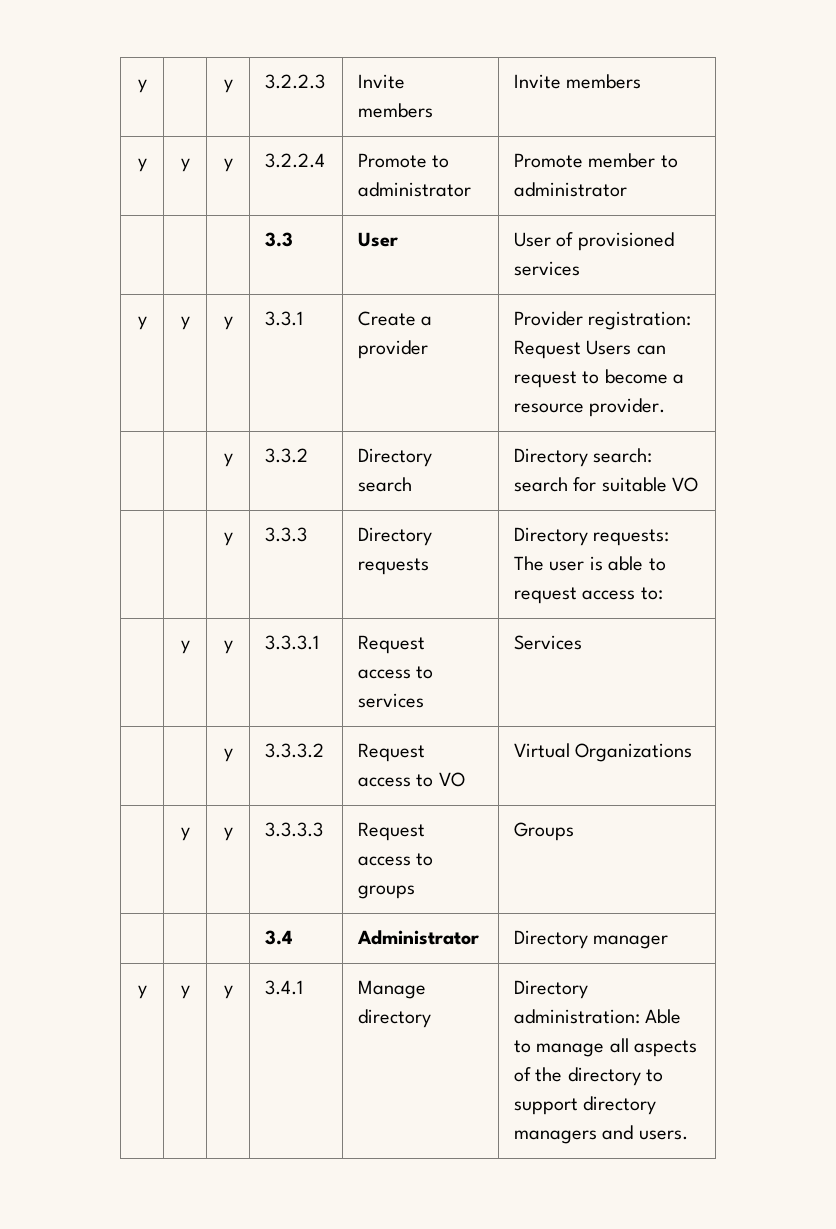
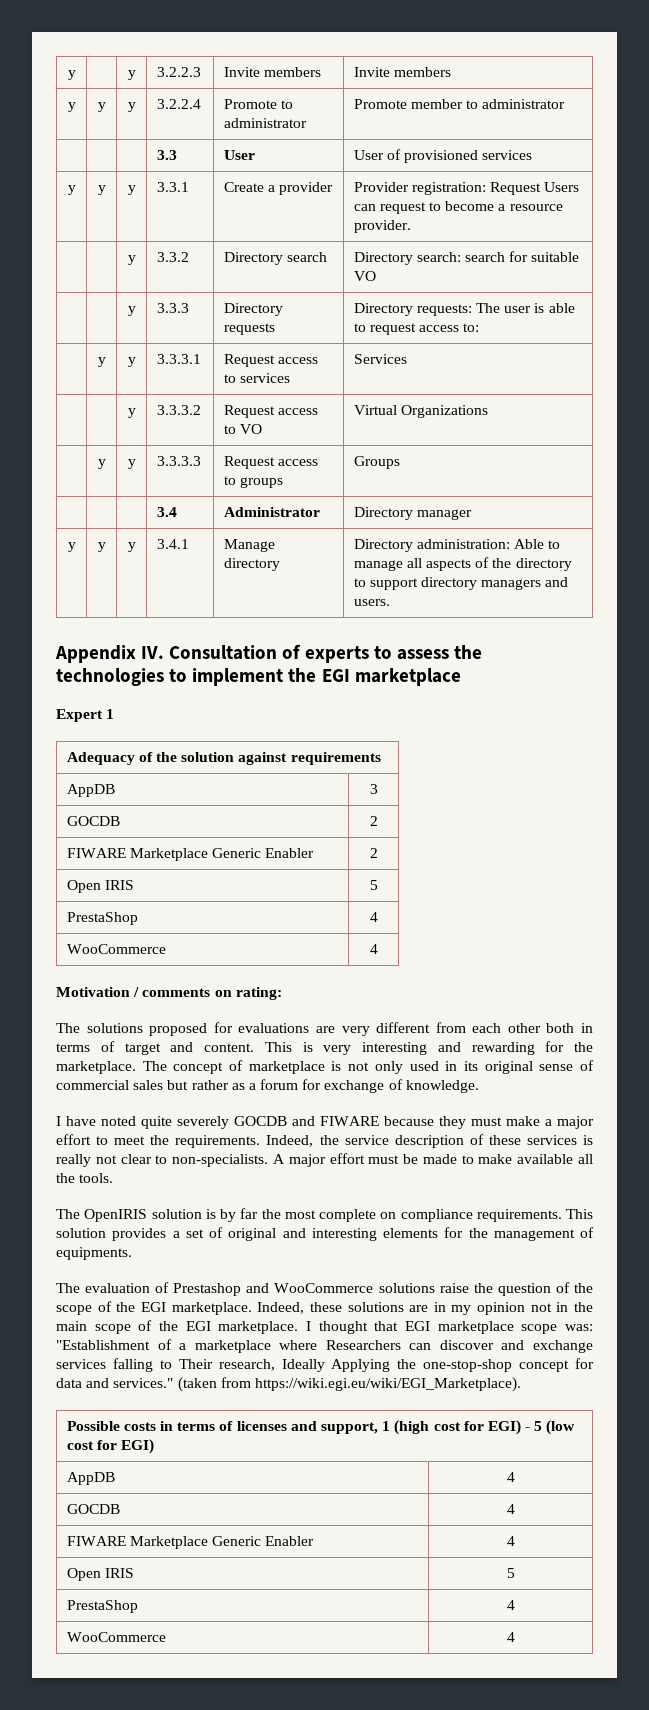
(688, 1135) none -> [55,644,482,663] [56,668,461,686] [56,709,115,722] [66,752,381,765] [66,784,115,797] [369,784,378,794] [66,816,120,826] [369,816,378,826] [66,848,315,861] [369,848,378,858] [66,880,134,893] [369,880,378,890] [66,912,138,925] [369,912,378,922] [66,944,166,954] [369,944,378,954] [56,987,282,1000] [56,1022,593,1036] [56,1041,593,1055] [56,1060,594,1074] [56,1079,479,1093] [56,1116,594,1129] [56,1134,593,1148] [56,1153,593,1167] [56,1173,114,1183] [56,1208,593,1222] [56,1227,594,1241] [56,1247,132,1260] [56,1282,593,1296] [56,1301,594,1315] [56,1320,593,1334] [56,1339,593,1353] [56,1358,594,1372] [56,1377,521,1392] [66,1420,576,1435] [66,1439,155,1454] [66,1472,115,1485] [506,1472,515,1482] [66,1504,120,1514] [506,1504,515,1514] [66,1536,315,1549] [506,1536,515,1546] [66,1568,134,1581] [506,1568,515,1578] [66,1600,138,1613] [506,1600,515,1610] [66,1632,166,1642] [506,1632,515,1642] // Appendix IV. Consultation of experts to assess the technologies to implement the EGI marketplace // Expert 1 // Adequacy of the solution against requirements // AppDB | 3 // GOCDB | 2 // FIWARE Marketplace Generic Enabler | 2 // Open IRIS | 5 // PrestaShop | 4 // WooCommerce | 4 // Motivation / comments on rating: // The solutions proposed for evaluations are very different from each other both in terms of target and content. This is very interesting and rewarding for the marketplace. The concept of marketplace is not only used in its original sense of commercial sales but rather as a forum for exchange of knowledge. // I have noted quite severely GOCDB and FIWARE because they must make a major effort to meet the requirements. Indeed, the service description of these services is really not clear to non-specialists. A major effort must be made to make available all the tools. // The OpenIRIS solution is by far the most complete on compliance requirements. This solution provides a set of original and interesting elements for the management of equipments. // The evaluation of Prestashop and WooCommerce solutions raise the question of the scope of the EGI marketplace. Indeed, these solutions are in my opinion not in the main scope of the EGI marketplace. I thought that EGI marketplace scope was: "Establishment of a marketplace where Researchers can discover and exchange services falling to Their research, Ideally Applying the one-stop-shop concept for data and services." (taken from https://wiki.egi.eu/wiki/EGI_Marketplace). // Possible costs in terms of licenses and support, 1 (high cost for EGI) - 5 (low cost for EGI) // AppDB | 4 // GOCDB | 4 // FIWARE Marketplace Generic Enabler | 4 // Open IRIS | 5 // PrestaShop | 4 // WooCommerce | 4

